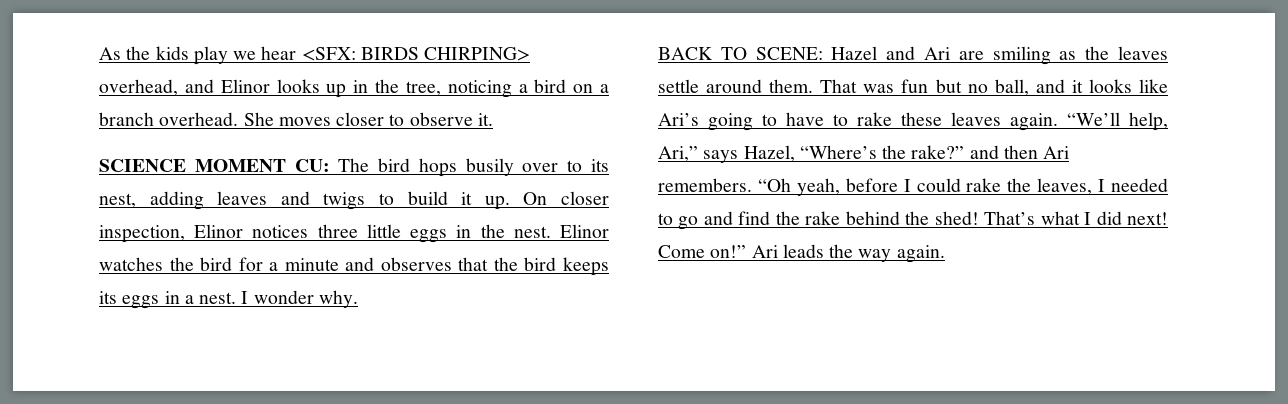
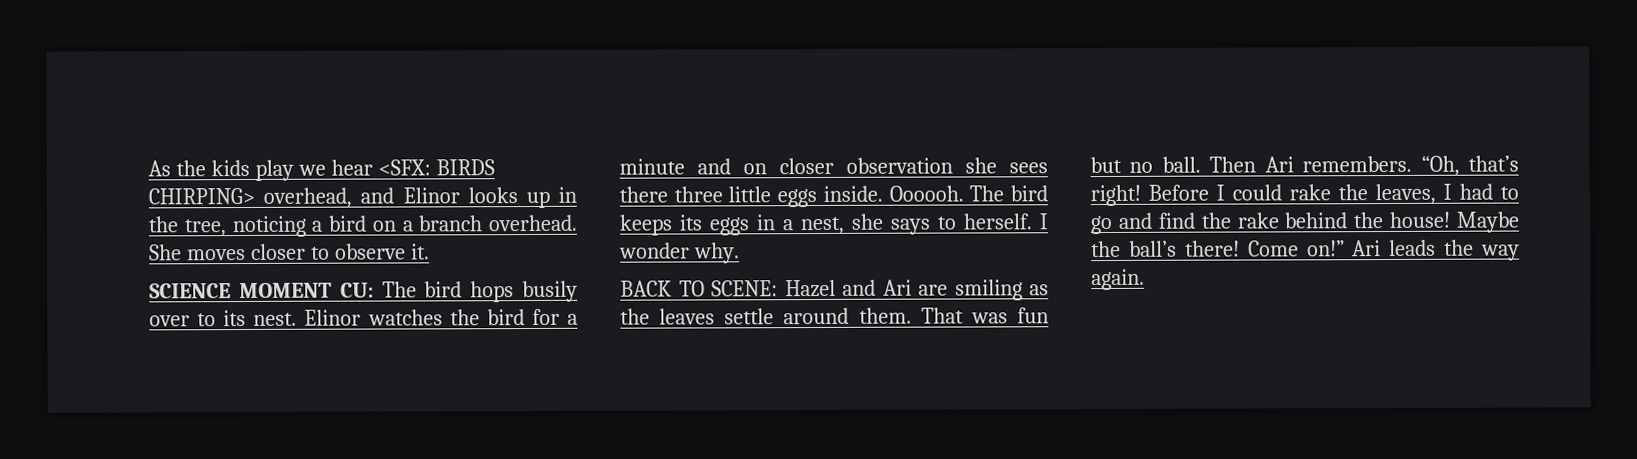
[99,191,610,210] [99,224,505,243] nest, adding leaves and twigs to build it up. On closer inspection, Elinor notices three little eggs in the -> (247, 318) none
[380,257,518,271] observes that the -> [743,157,1048,175] [619,185,1005,208] on closer observation she sees there three little eggs inside. Oooooh. The
[199,292,237,304] nest. -> [800,213,1033,235] nest, she says to herself.
[994,79,1168,96] [658,112,1168,131] [658,145,1070,163] [658,178,898,196] ball, and it looks like Ari’s going to have to rake these leaves again. “We’ll help, Ari,” says Hazel, “Where’s the rake?” and then Ari remembers. “Oh yeah, before -> [1161,155,1519,176] [1090,184,1209,207] ball. Then Ari remembers. “Oh, that’s right! Before
[1111,178,1168,192] needed -> [1459,183,1493,200] had
[934,211,1168,225] shed! That’s what I did next! -> [1389,211,1520,233] [1091,240,1240,258] house! Maybe the ball’s there!

